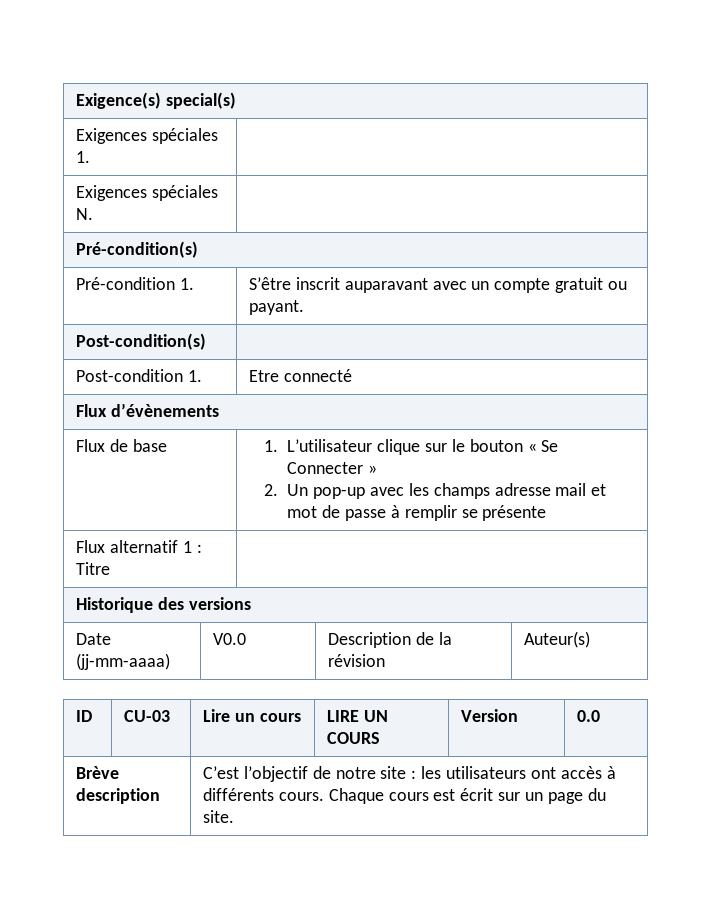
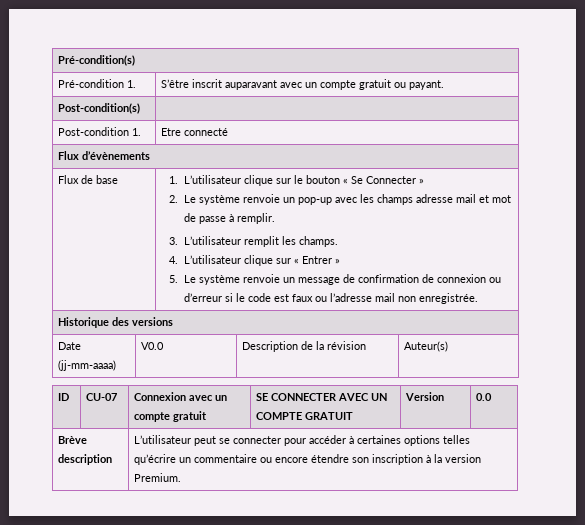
[76,92,236,109] [76,128,218,144] [76,151,91,163] [76,185,218,201] [76,208,94,220] Exigence(s) special(s) // Exigences spéciales 1. | // Exigences spéciales N. | // -> (57, 60) none
[287,484,309,496] Un -> [183,194,295,205] Le système renvoie un
[404,505,547,521] [76,540,202,553] [76,562,111,575] remplir se présente // Flux alternatif 1 : Titre | -> [236,213,275,224] [169,236,338,247] [169,255,340,266] [169,274,501,285] [183,293,478,304] remplir. // 3. L’utilisateur remplit les champs. // 4. L’utilisateur clique sur « Entrer » // 5. Le système renvoie un message de confirmation de connexion ou d’erreur si le code est faux ou l’adresse mail non enregistrée.
[124,710,171,722] [203,709,301,722] [327,710,388,722] [327,732,381,744] [461,709,519,722] [577,710,601,722] [76,766,120,779] [76,788,161,804] [203,766,616,782] [203,788,606,804] [203,810,235,823] CU-03 | Lire un cours | LIRE UN COURS | Version | 0.0 // Brève description | C’est l’objectif de notre site : les utilisateurs ont accès à différents cours. Chaque cours est écrit sur un page du site. -> [85,393,117,401] [133,392,227,401] [133,411,207,422] [255,393,387,401] [255,412,353,420] [404,392,444,401] [475,393,492,401] [57,436,87,444] [57,454,112,465] [133,435,470,446] [133,454,481,465] [133,473,181,482] CU-07 | Connexion avec un compte gratuit | SE CONNECTER AVEC UN COMPTE GRATUIT | Version | 0.0 // Brève description | L’utilisateur peut se connecter pour accéder à certaines options telles qu’écrire un commentaire ou encore étendre son inscription à la version Premium.

